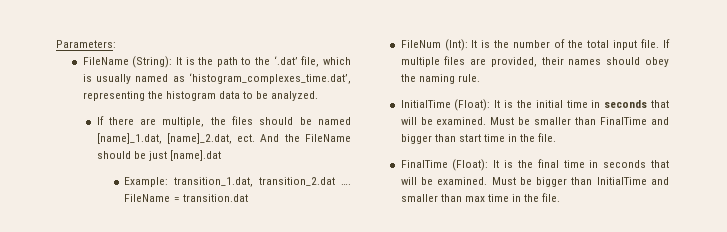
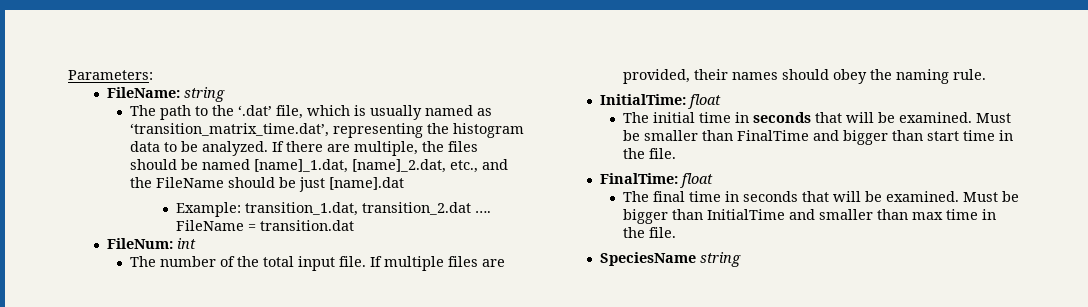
[82,56,214,68] FileName (String): It is the -> [106,87,225,102] [129,105,156,116] FileName: string // The
[189,73,351,84] ‘histogram_complexes_time.dat’, -> [129,123,329,137] ‘transition_matrix_time.dat’,
(319, 96) // -> (268, 148) none
[237,134,280,142] ect. And -> [449,159,508,173] etc., and
[400,39,510,51] FileNum (Int): It is the -> [106,238,196,249] [129,256,156,267] FileNum: int // The
[400,99,532,111] InitialTime (Float): It is the -> [599,94,721,109] [622,112,649,123] InitialTime: float // The
[400,159,533,171] FinalTime (Float): It is the -> [599,173,713,188] [622,191,649,202] FinalTime: float // The
(561, 197) none -> [599,252,741,267] // SpeciesName string

